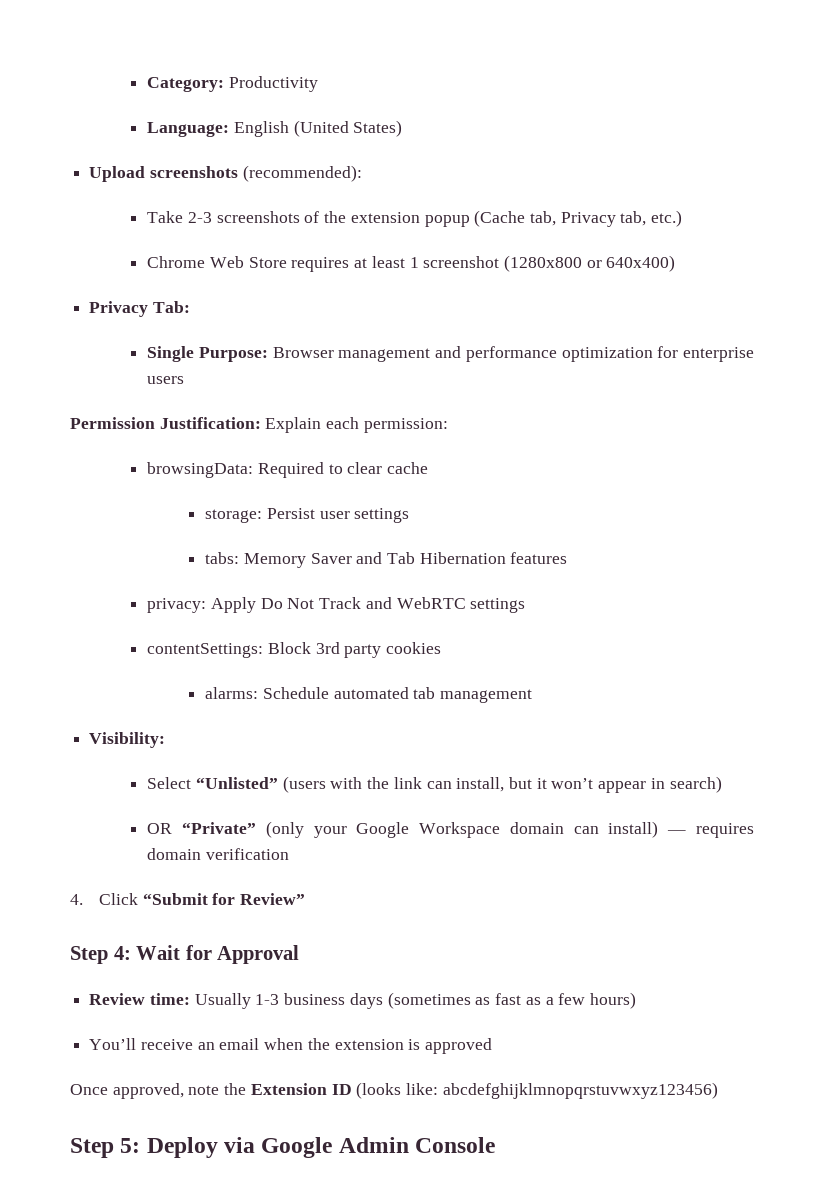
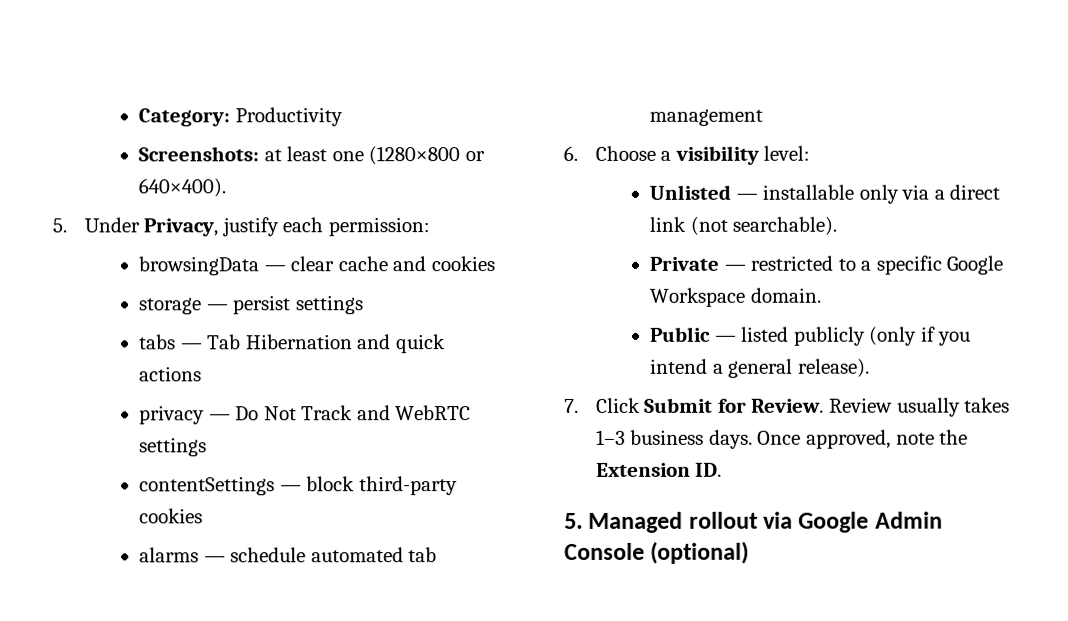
[147,120,403,137] [89,165,362,182] [147,210,683,227] [147,255,676,272] [89,301,190,317] [147,346,755,362] [147,376,185,384] [70,417,322,433] Language: English (United States) // Upload screenshots (recommended): // Take 2-3 screenshots of the extension popup (Cache tab, Privacy tab, etc.) // Chrome Web Store requires at least 1 screenshot (1280x800 or 640x400) // Privacy Tab: // Single Purpose: Browser management and performance optimization for enterprise users // Permission Justification: Explain -> [138,146,485,166] [138,178,227,198] [52,217,279,237] Screenshots: at least one (1280×800 or 640×400). // 5. Under Privacy, justify
[147,462,343,478] browsingData: Required to -> [138,256,286,276] browsingData —
[205,508,410,523] [205,552,568,568] [147,597,256,613] // storage: Persist user settings // tabs: Memory Saver and Tab Hibernation features // privacy: Apply -> [392,256,495,272] [138,295,364,315] [139,334,446,354] [139,366,203,382] [139,405,231,425] and cookies // storage — persist settings // tabs — Tab Hibernation and quick actions // privacy —
[147,642,442,658] [205,687,533,703] [89,732,166,748] [147,776,722,793] [147,821,754,838] [147,848,289,860] [70,893,306,905] [70,945,300,964] [89,992,636,1009] [89,1038,493,1054] contentSettings: Block 3rd party cookies // alarms: Schedule automated tab management // Visibility: // Select “Unlisted” (users with the link can install, but it won’t appear in search) // OR “Private” (only your Google Workspace domain can install) — requires domain verification // 4. Click “Submit for Review” // Step 4: Wait for Approval // Review time: Usually 1-3 business days (sometimes as fast as a few hours) // You’ll receive an email when the extension is approved // -> [139,476,458,496] [139,508,204,524] [139,547,438,563] [649,108,764,126] [563,145,811,165] [649,184,1001,204] [649,216,838,236] [649,255,1004,275] [649,287,821,307] [650,326,972,346] [650,358,870,378] [564,397,1011,417] [595,429,753,449] contentSettings — block third-party cookies // alarms — schedule automated tab management // 6. Choose a visibility level: // Unlisted — installable only via a direct link (not searchable). // Private — restricted to a specific Google Workspace domain. // Public — listed publicly (only if you intend a general release). // 7. Click Submit for Review. Review usually takes 1–3 business days.
[331,1082,718,1099] [70,1137,218,1158] ID (looks like: abcdefghijklmnopqrstuvwxyz123456) // Step 5: Deploy -> [695,462,723,477] [564,511,758,533] ID. // 5. Managed rollout
(496, 1145) none -> [650,541,750,564] (optional)

